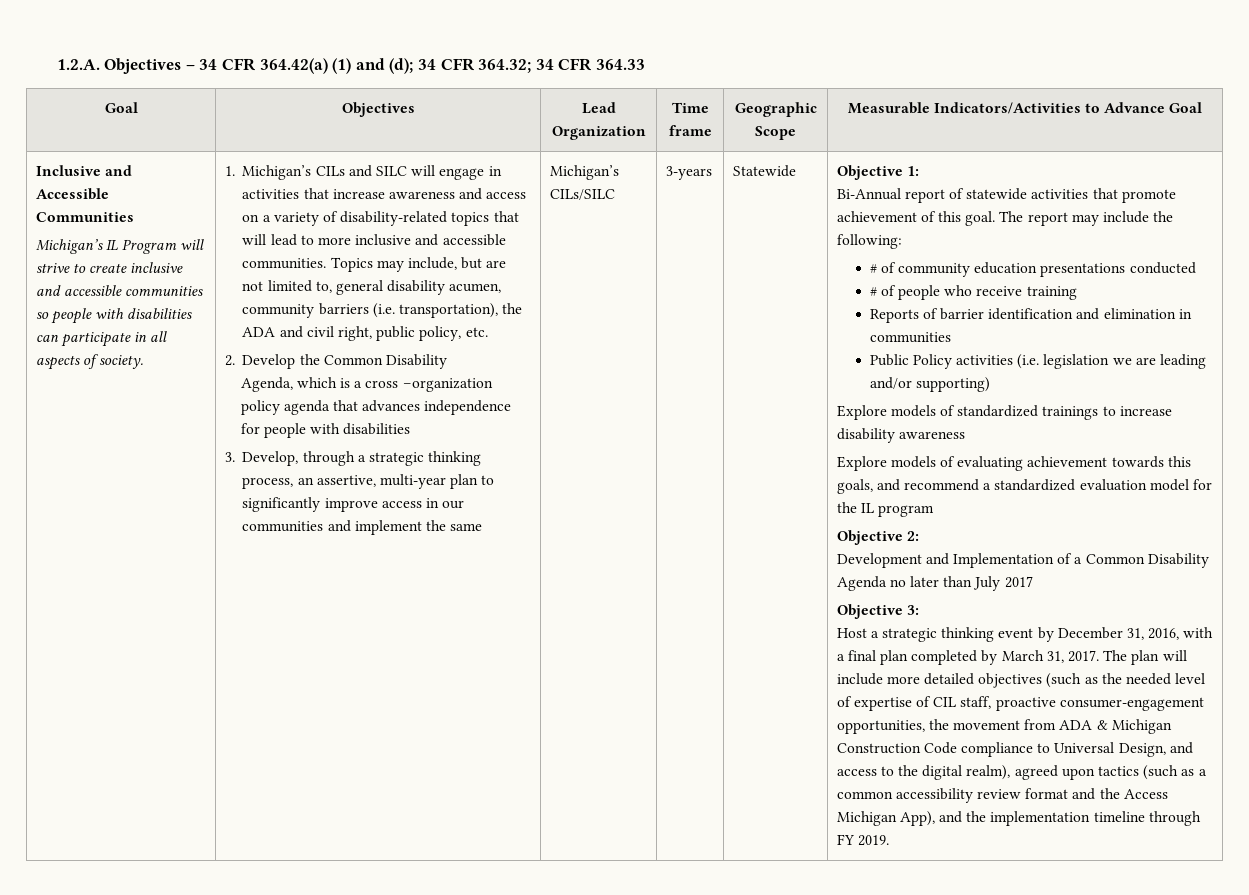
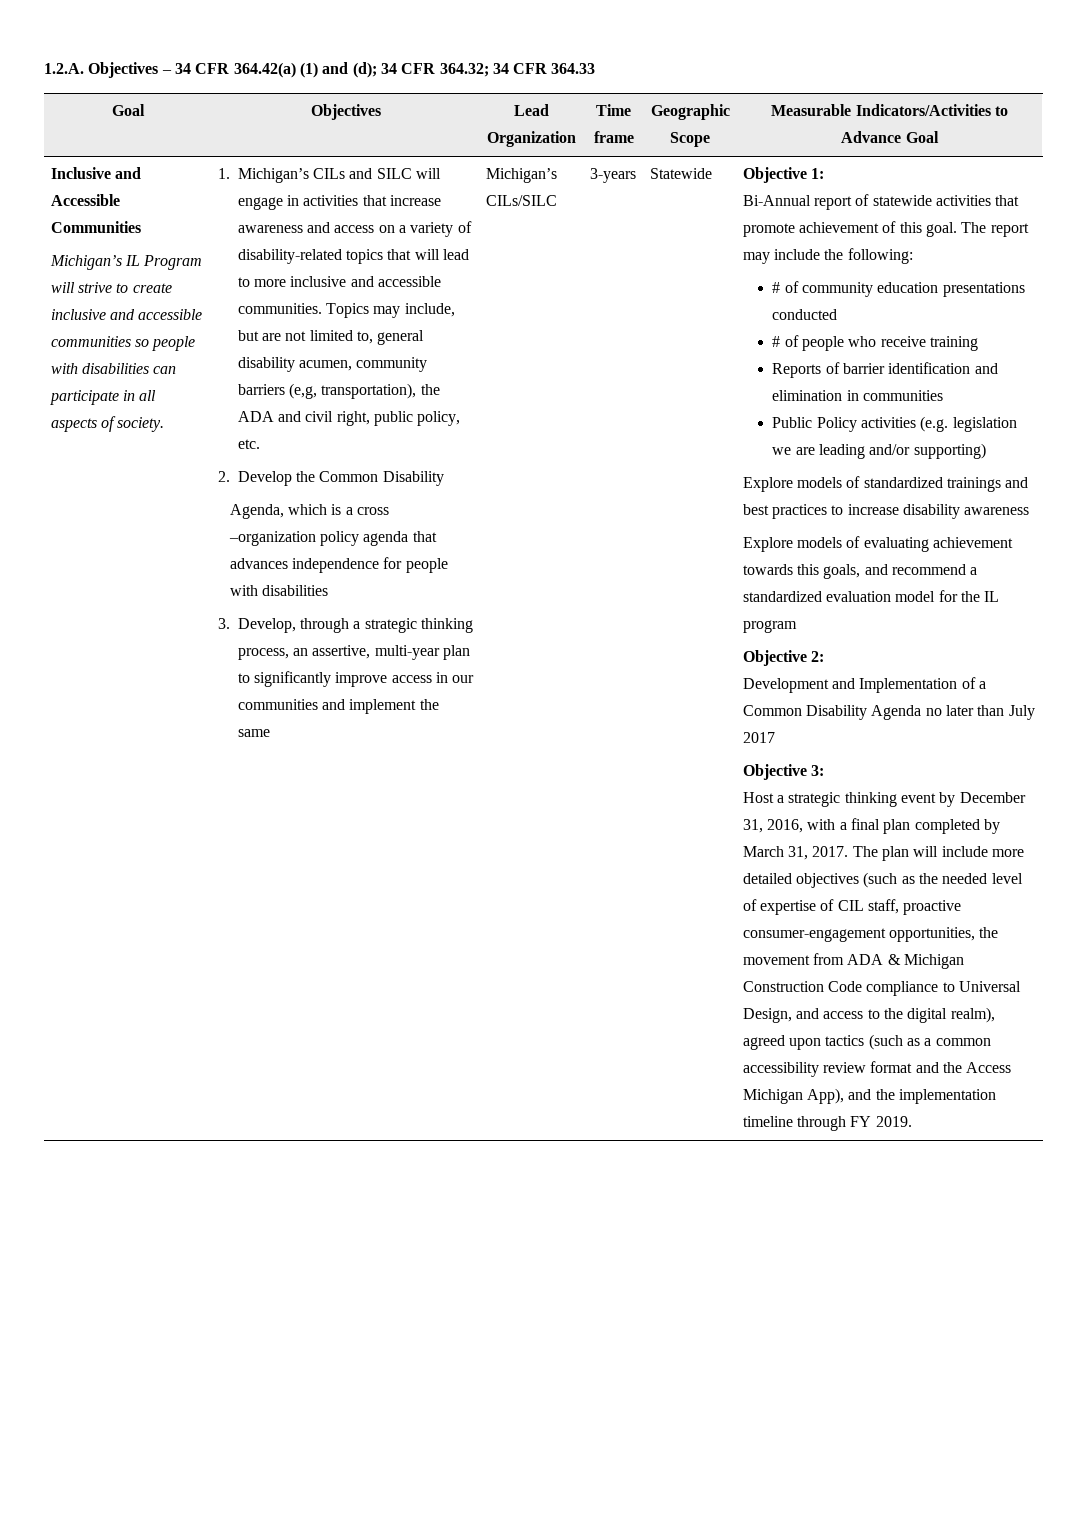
[372,303,395,318] (i.e. -> [288,383,317,399] (e,g,
[1017,354,1040,369] (i.e. -> [920,416,949,432] (e.g.
(1099, 413) none -> [1005,477,1029,488] [742,504,827,519] and best practices

